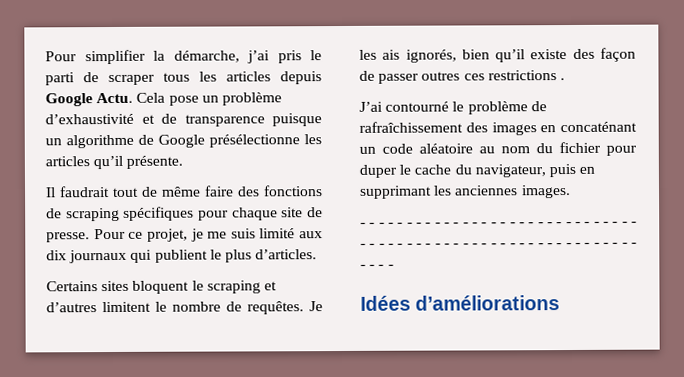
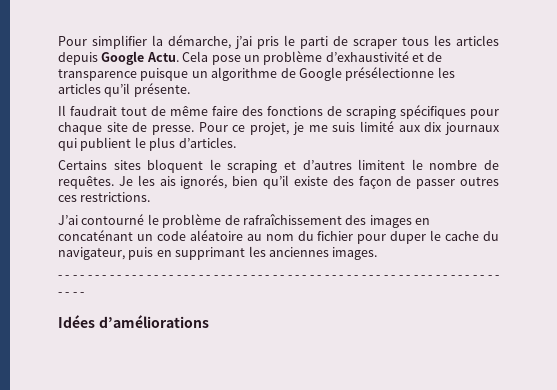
[487,70,565,81] restrictions . -> [80,192,151,202] restrictions.

